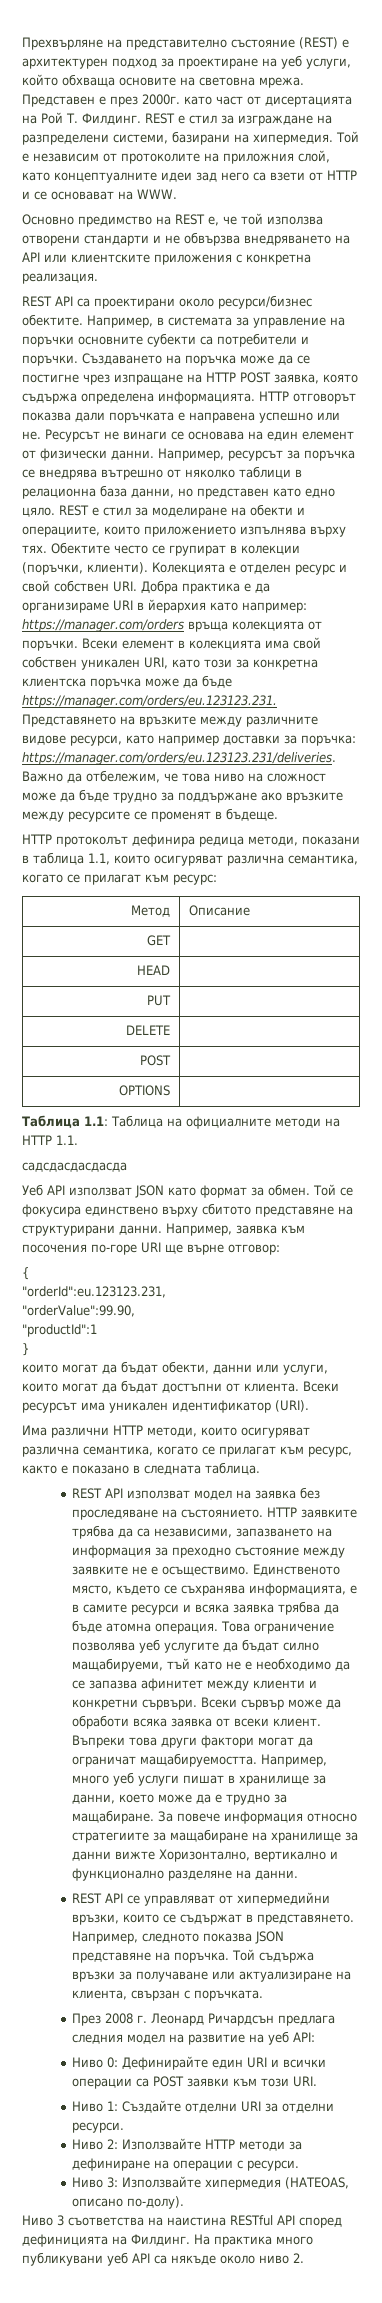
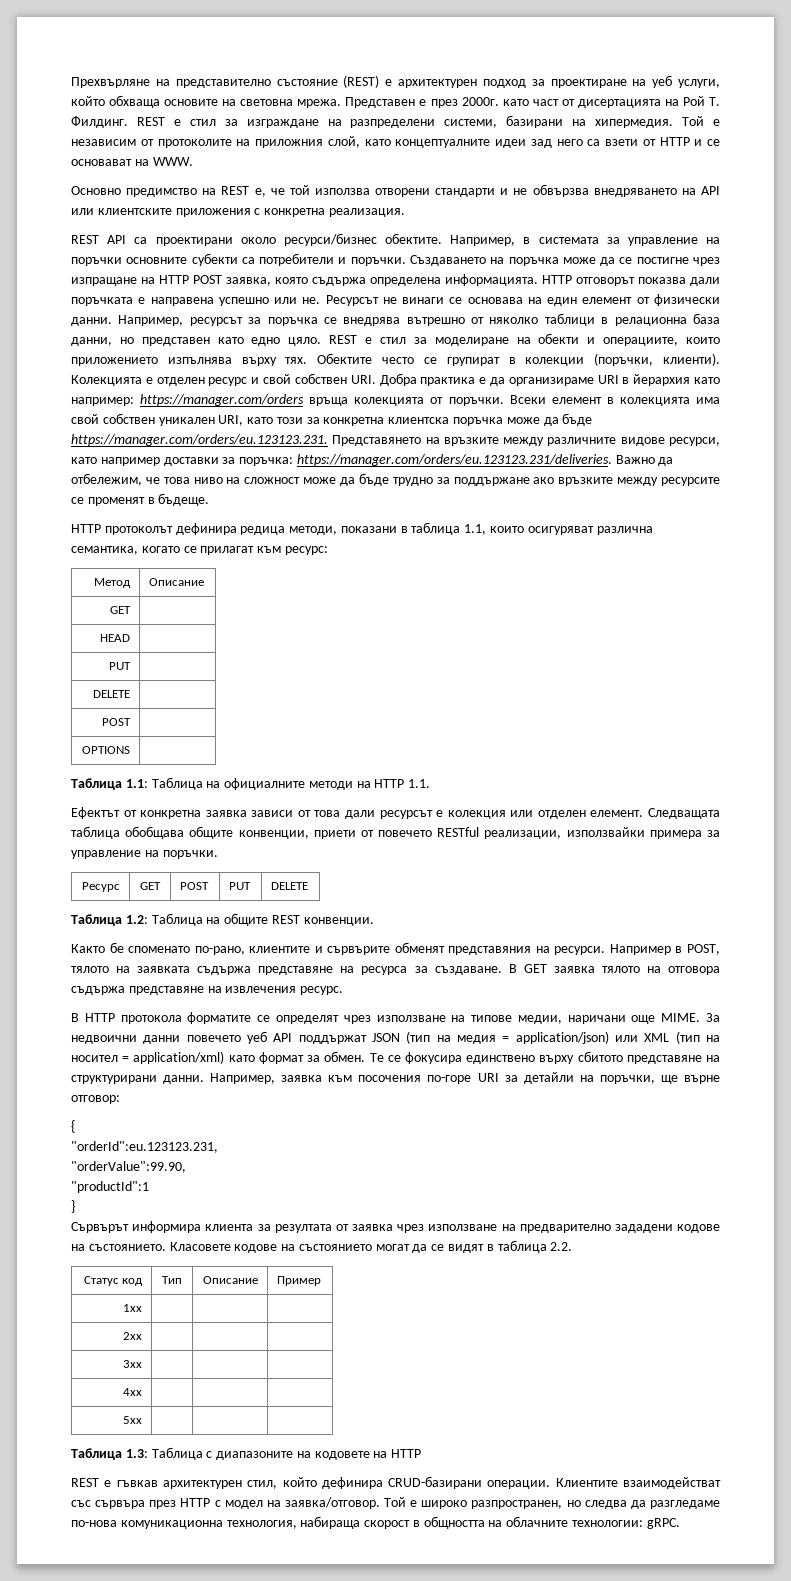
[22,1162,127,1172] [22,1184,164,1198] садсдасдасдасда // Уеб API използват JSON -> [71,807,720,819] [71,826,720,839] [71,850,218,859] [82,882,121,892] [140,882,161,890] [179,882,209,890] [228,882,251,890] [270,882,308,890] [71,913,374,926] [71,942,721,955] [71,964,720,975] [71,986,344,995] [71,1012,721,1024] [71,1031,720,1044] [71,1051,225,1064] Ефектът от конкретна заявка зависи от това дали ресурсът е колекция или отделен елемент. Следващата таблица обобщава общите конвенции, приети от повечето RESTful реализации, използвайки примера за управление на поръчки. // Ресурс | GET | POST | PUT | DELETE // Таблица 1.2: Таблица на общите REST конвенции. // Както бе споменато по-рано, клиентите и сървърите обменят представяния на ресурси. Например в POST, тялото на заявката съдържа представяне на ресурса за създаване. В GET заявка тялото на отговора съдържа представяне на извлечения ресурс. // В HTTP протокола форматите се определят чрез използване на типове медии, наричани още MIME. За недвоични данни повечето уеб API поддържат JSON (тип на медия = application/json) или XML (тип на носител = application/xml)
[313,1184,336,1196] Той -> [369,1053,384,1062] Те
(161, 1247) none -> [504,1072,655,1084] за детайли на поръчки,
[22,1361,328,1375] [22,1380,339,1393] [22,1400,309,1413] [22,1425,310,1438] [22,1446,352,1457] [22,1462,260,1475] [72,1487,321,1500] [72,1507,358,1520] [72,1525,333,1539] [72,1545,346,1558] [72,1564,341,1576] [72,1583,358,1596] [72,1601,340,1615] [72,1620,335,1634] [72,1639,320,1653] [72,1658,351,1672] [72,1678,318,1691] [72,1697,342,1710] [72,1715,322,1729] [72,1735,314,1748] [72,1753,328,1767] [72,1772,327,1786] [72,1794,288,1805] [72,1810,358,1824] [72,1829,359,1843] [72,1849,339,1862] [72,1868,299,1881] [72,1892,331,1906] [72,1914,355,1925] [72,1931,285,1944] [72,1949,315,1963] [72,1971,352,1982] [72,1990,264,2001] [72,2013,336,2026] [72,2031,316,2045] [72,2056,327,2070] [72,2076,318,2089] [72,2100,335,2113] [72,2122,125,2133] [72,2138,303,2151] [72,2158,300,2171] [72,2176,350,2190] [72,2196,185,2209] [22,2215,342,2228] [22,2234,313,2247] [22,2252,304,2266] които могат да бъдат обекти, данни или услуги, които могат да бъдат достъпни от клиента. Всеки ресурсът има уникален идентификатор (URI). // Има различни HTTP методи, които осигуряват различна семантика, когато се прилагат към ресурс, както е показано в следната таблица. // REST API използват модел на заявка без проследяване на състоянието. HTTP заявките трябва да са независими, запазването на информация за преходно състояние между заявките не е осъществимо. Единственото място, където се съхранява информацията, е в самите ресурси и всяка заявка трябва да бъде атомна операция. Това ограничение позволява уеб услугите да бъдат силно мащабируеми, тъй като не е необходимо да се запазва афинитет между клиенти и конкретни сървъри. Всеки сървър може да обработи всяка заявка от всеки клиент. Въпреки това други фактори могат да ограничат мащабируемостта. Например, много уеб услуги пишат в хранилище за данни, което може да е трудно за мащабиране. За повече информация относно стратегиите за мащабиране на хранилище за данни вижте Хоризонтално, вертикално и функционално разделяне на данни. // REST API се управляват от хипермедийни връзки, които се съдържат в представянето. Например, следното показва JSON представяне на поръчка. Той съдържа връзки за получаване или актуализиране на клиента, свързан с поръчката. // През 2008 г. Леонард Ричардсън предлага следния модел на развитие на уеб API: // Ниво 0: Дефинирайте един URI и всички операции са POST заявки към този URI. // Ниво 1: Създайте отделни URI за отделни ресурси. // Ниво 2: Използвайте HTTP методи за дефиниране на операции с ресурси. // Ниво 3: Използвайте хипермедия (HATEOAS, описано по-долу). // Ниво 3 съответства на наистина RESTful API според дефиницията на Филдинг. На практика много публикувани уеб API са някъде около ниво 2. -> [71,1221,720,1233] [71,1240,573,1253] [83,1276,144,1286] [162,1276,182,1284] [202,1276,258,1284] [276,1276,321,1286] [123,1304,143,1312] [123,1332,143,1340] [123,1360,143,1368] [123,1388,143,1396] [123,1416,143,1424] [71,1447,422,1460] [71,1476,721,1489] [71,1497,720,1509] [71,1516,680,1529] Сървърът информира клиента за резултата от заявка чрез използване на предварително зададени кодове на състоянието. Класовете кодове на състоянието могат да се видят в таблица 2.2. // Статус код | Тип | Описание | Пример // 1xx | | | // 2xx | | | // 3xx | | | // 4xx | | | // 5xx | | | // Таблица 1.3: Таблица с диапазоните на кодовете на HTTP // REST е гъвкав архитектурен стил, който дефинира CRUD-базирани операции. Клиентите взаимодействат със сървъра през HTTP с модел на заявка/отговор. Той е широко разпространен, но следва да разгледаме по-нова комуникационна технология, набираща скорост в общността на облачните технологии: gRPC.

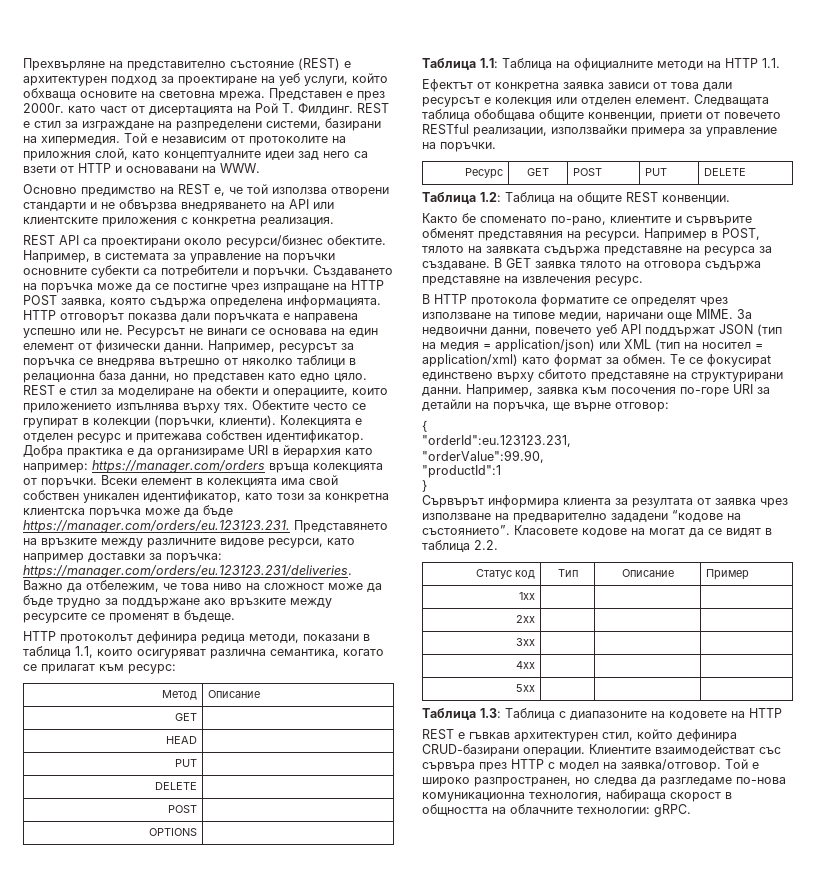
[707,139,720,146] [71,159,132,166] се основават -> [126,166,198,173] основавани
[263,373,376,384] свой собствен URI. -> [136,430,364,443] притежава собствен идентификатор.
[218,415,244,426] URI, -> [143,490,241,503] идентификатор,
[143,1035,181,1044] данни -> [491,327,531,336] данни,
[404,1052,462,1064] фокусира -> [707,354,771,367] фокусираt
[599,1075,655,1084] поръчки, -> [493,402,549,412] поръчкa,
[677,1224,720,1233] [71,1244,166,1251] кодове на състоянието. -> [672,510,741,522] [422,525,510,535] “кодове на състоянието”.
[298,1244,372,1251] състоянието -> (645, 531) none

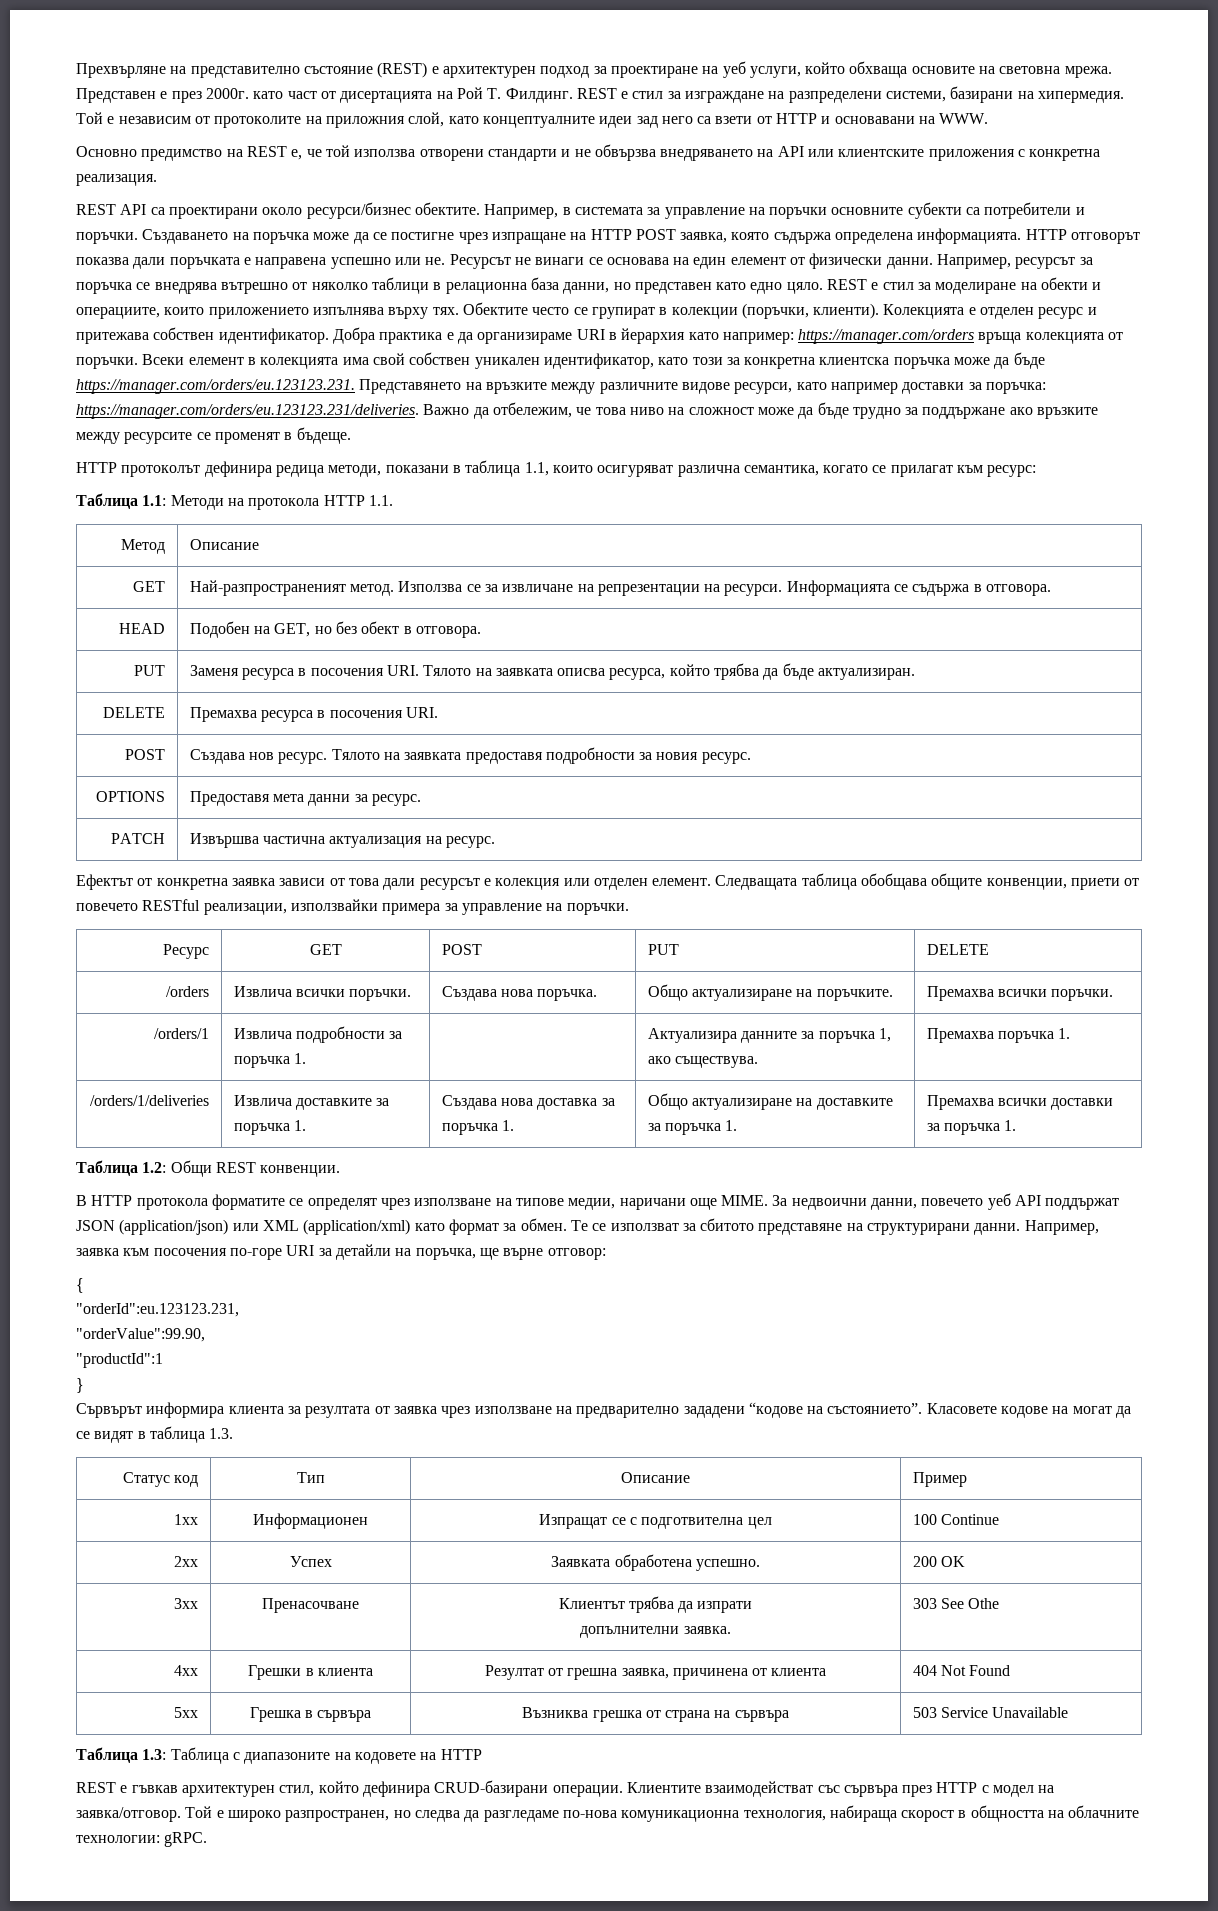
[161,690,197,700] [208,690,261,698] [174,713,197,721] [165,736,197,744] [174,759,197,767] [154,782,197,790] [167,805,197,813] [148,828,197,836] [422,58,780,71] // Метод | Описание // GET | // HEAD | // PUT | // DELETE | // POST | // OPTIONS | // Таблица 1.1: Таблица на официалните методи на HTTP 1.1. -> [76,493,393,510] [121,539,166,554] [189,539,259,550] [133,581,166,592] [189,580,1052,596] [119,623,166,634] [189,621,481,638] [134,665,166,676] [189,663,916,680] [103,707,166,718] [189,707,438,722] [125,749,166,760] [189,747,751,764] [96,791,166,802] [189,791,421,806] [111,833,166,844] [189,833,495,848] // Таблица 1.1: Методи на протокола HTTP 1.1. // Метод | Описание // GET | Най-разпространеният метод. Използва се за извличане на репрезентации на ресурси. Информацията се съдържа в отговора. // HEAD | Подобен на GET, но без обект в отговора. // PUT | Заменя ресурса в посочения URI. Тялото на заявката описва ресурса, който трябва да бъде актуализиран. // DELETE | Премахва ресурса в посочения URI. // POST | Създава нов ресурс. Тялото на заявката предоставя подробности за новия ресурс. // OPTIONS | Предоставя мета данни за ресурс. // PATCH | Извършва частична актуализация на ресурс.
(747, 172) none -> [166,986,210,997] [233,986,412,1001] [441,986,598,1001] [647,984,893,1001] [926,986,1114,1001] [154,1028,210,1039] [233,1026,403,1043] [233,1053,306,1068] [647,1028,891,1043] [647,1056,758,1068] [926,1028,1071,1043] [90,1095,210,1106] [233,1095,390,1110] [233,1120,306,1135] [441,1095,615,1110] [441,1120,514,1135] [647,1093,893,1110] [647,1120,738,1135] [926,1095,1114,1110] [926,1120,1017,1135] // /orders | Извлича всички поръчки. | Създава нова поръчка. | Общо актуализиране на поръчките. | Премахва всички поръчки. // /orders/1 | Извлича подробности за поръчка 1. | | Актуализира данните за поръчка 1, ако съществува. | Премахва поръчка 1. // /orders/1/deliveries | Извлича доставките за поръчка 1. | Създава нова доставка за поръчка 1. | Общо актуализиране на доставките за поръчка 1. | Премахва всички доставки за поръчка 1.
[505,192,622,204] Таблица на общите -> [170,1160,212,1177] Общи
[422,213,752,226] [422,228,760,241] [422,246,772,256] [422,258,761,271] [422,276,643,286] // Както бе споменато по-рано, клиентите и сървърите обменят представяния на ресурси. Например в POST, тялото на заявката съдържа представяне на ресурса за създаване. В GET заявка тялото на отговора съдържа представяне на извлечения ресурс. -> (341, 1171) none
[757,324,782,336] [422,339,763,352] [422,354,518,367] (тип на медия = application/json) или XML (тип на носител = application/xml) -> [119,1219,411,1235] (application/json) или XML (application/xml)
[707,354,771,367] [422,372,534,382] фокусираt единствено върху -> [610,1223,696,1231] използват за
[474,540,498,550] 2.2. -> [209,1428,234,1439] 1.3.
[515,615,535,623] [515,638,535,646] [515,661,535,669] [515,684,535,692] | | // 2xx | | | // 3xx | | | // 4xx | | | // 5xx | | | -> [253,1513,368,1529] [539,1514,772,1529] [912,1514,999,1525] [174,1556,199,1567] [289,1556,332,1567] [551,1554,760,1571] [912,1556,965,1567] [174,1598,199,1609] [262,1598,359,1613] [558,1596,753,1613] [580,1626,731,1638] [912,1598,1000,1609] [174,1665,199,1676] [248,1665,373,1680] [484,1665,827,1680] [912,1665,1011,1676] [174,1707,199,1718] [249,1707,372,1722] [522,1707,789,1722] [912,1707,1069,1718] Информационен | Изпращат се с подготвителна цел | 100 Continue // 2xx | Успех | Заявката обработена успешно. | 200 OK // 3xx | Пренасочване | Клиентът трябва да изпрати // допълнителни заявка. | 303 See Othe // 4xx | Грешки в клиента | Резултат от грешна заявка, причинена от клиента | 404 Not Found // 5xx | Грешка в сървъра | Възниква грешка от страна на сървъра | 503 Service Unavailable

